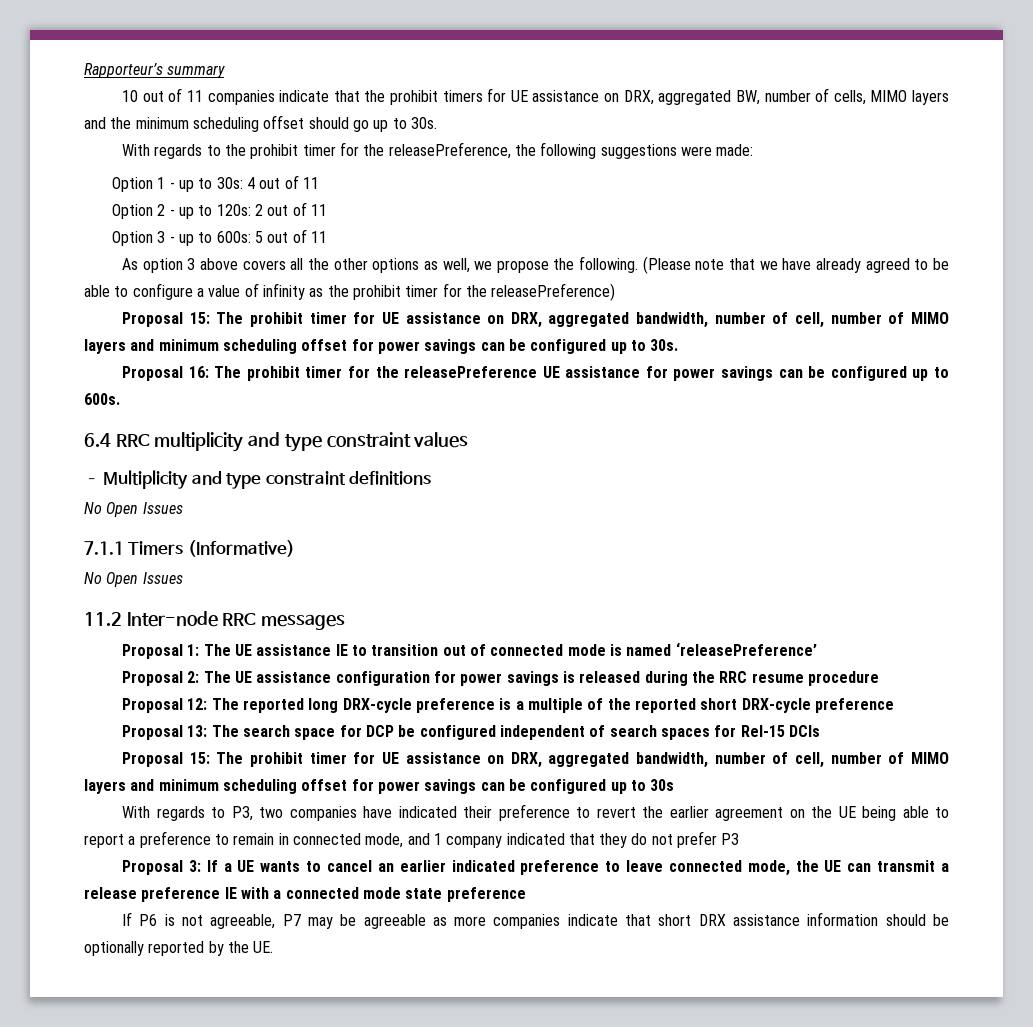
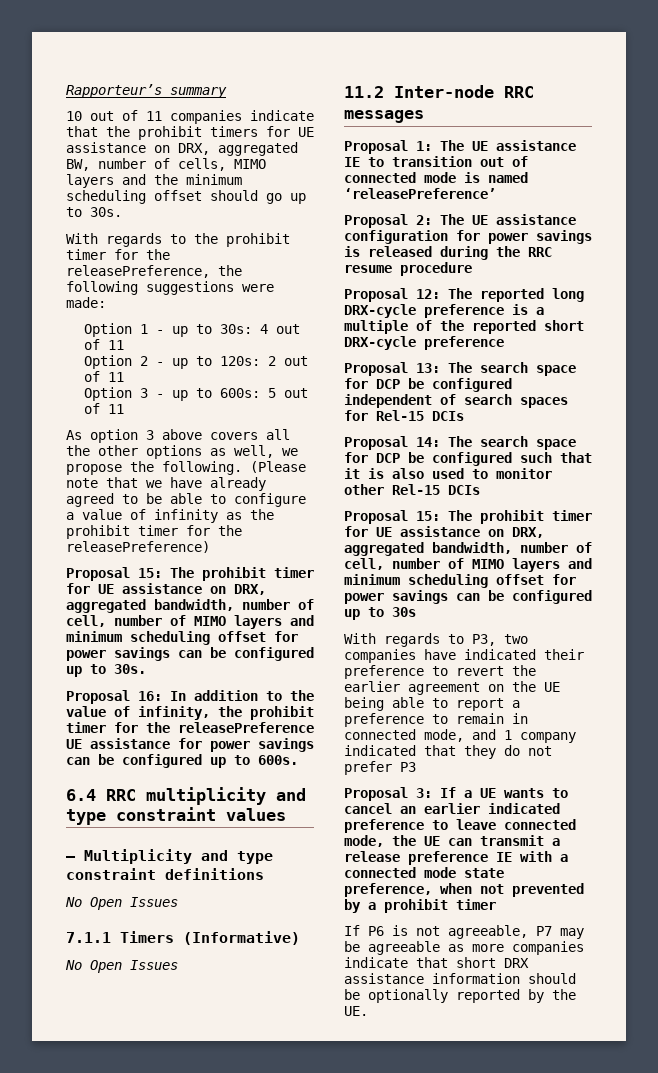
[214,366,242,378] The -> [170,690,314,701] [66,706,242,720] In addition to the value of infinity, the
(820, 731) none -> [344,436,576,450] [344,452,592,466] [344,468,552,479] [344,484,480,495] // Proposal 14: The search space for DCP be configured such that it is also used to monitor other Rel-15 DCIs
[446,887,526,902] preference -> [344,883,584,897] [344,899,496,913] preference, when not prevented by a prohibit timer

